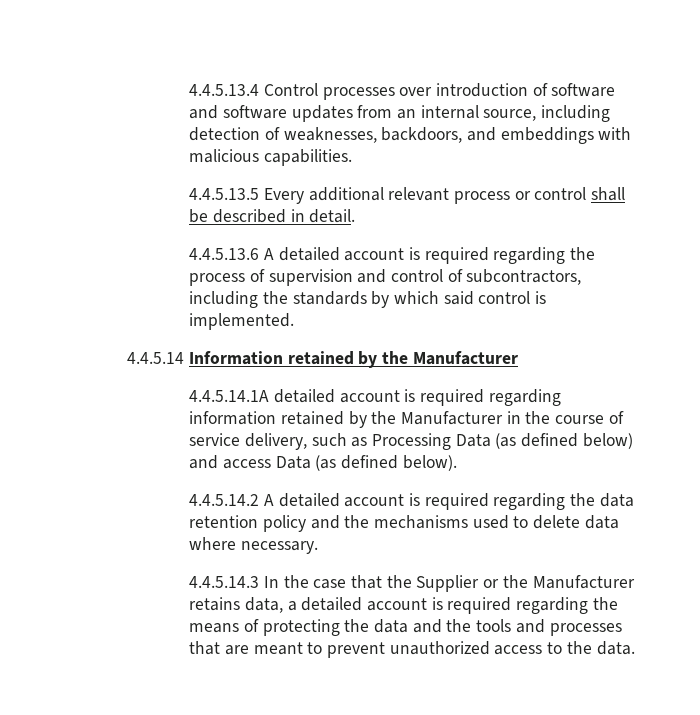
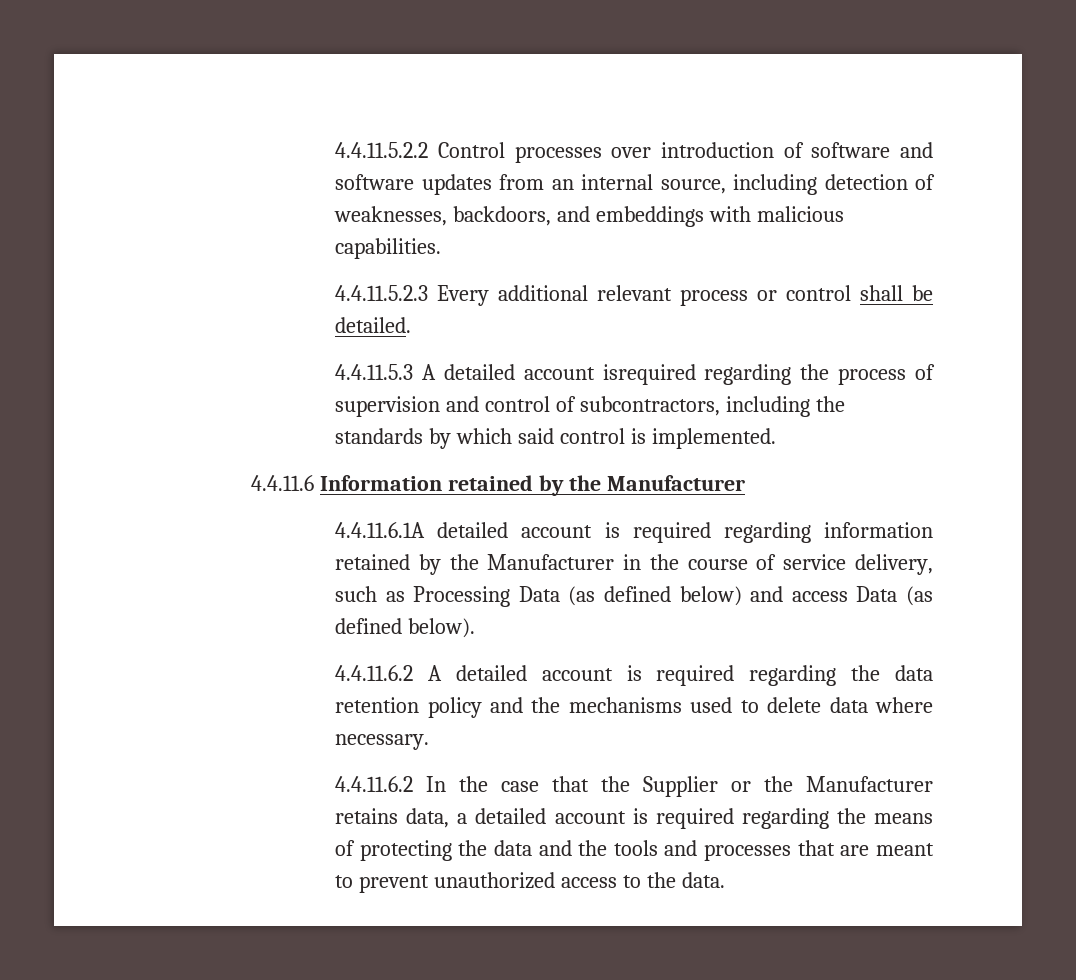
[189,84,260,96] 4.4.5.13.4 -> [335,142,429,158] 4.4.11.5.2.2
[189,188,260,200] 4.4.5.13.5 -> [335,285,429,301] 4.4.11.5.2.3
[212,209,356,223] [189,247,489,264] described in detail. // 4.4.5.13.6 A detailed account is required -> [335,317,412,333] [335,364,696,385] detailed. // 4.4.11.5.3 A detailed account isrequired
[127,352,185,364] 4.4.5.14 -> [251,475,315,491] 4.4.11.6
[189,390,270,402] 4.4.5.14.1A -> [335,522,426,538] 4.4.11.6.1A
[189,494,260,506] 4.4.5.14.2 -> [335,665,414,681] 4.4.11.6.2
[189,576,260,588] 4.4.5.14.3 -> [335,776,414,792] 4.4.11.6.2

